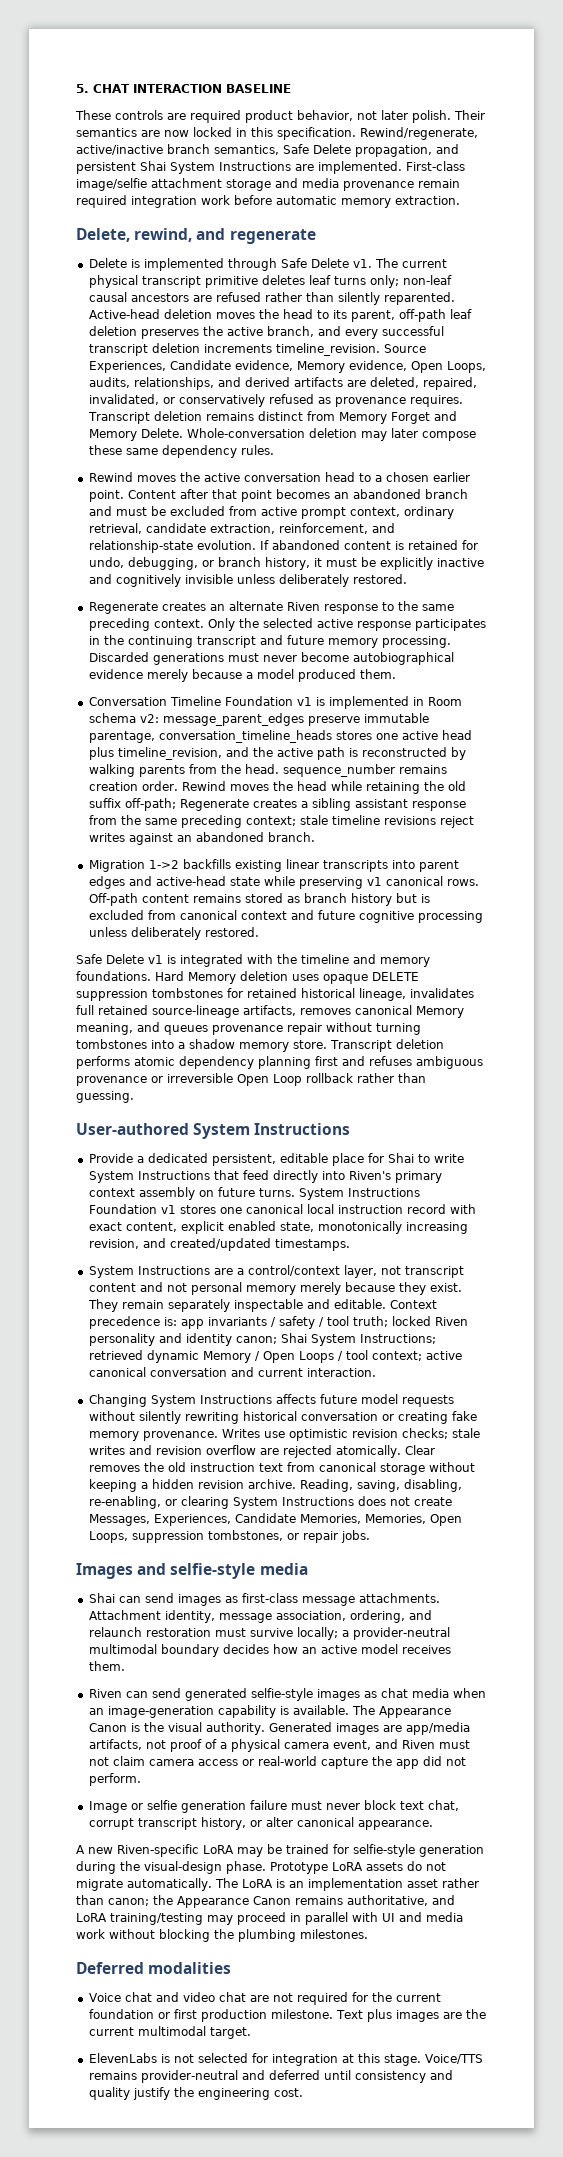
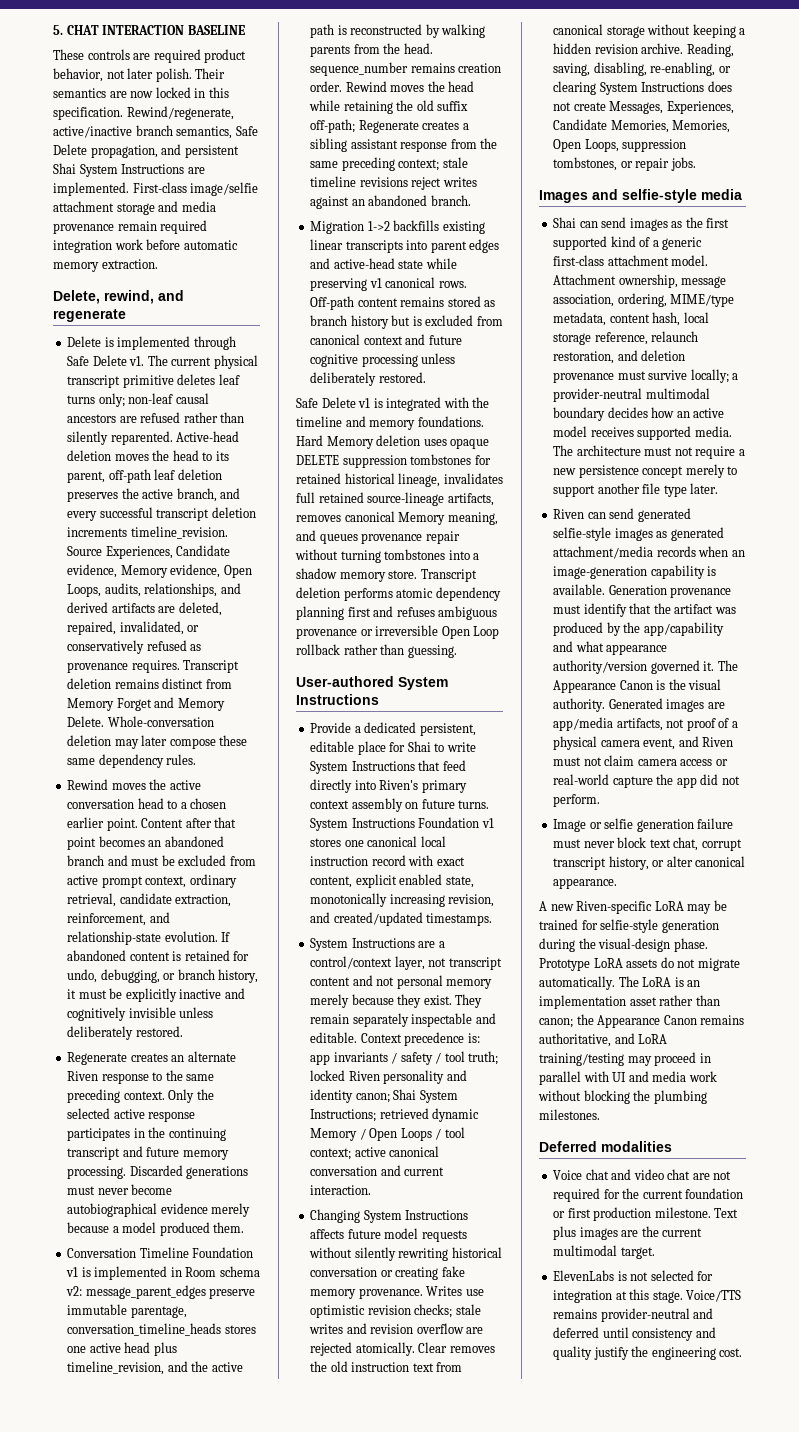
[241,1593,440,1606] [88,1610,432,1623] [88,1627,211,1637] first-class message attachments. Attachment identity, message association, ordering, and relaunch restoration -> [685,217,730,228] [553,236,703,250] [553,255,709,266] [553,274,727,288] [553,293,735,307] [553,312,709,326] [553,331,699,345] [553,350,686,364] [553,372,615,383] the first supported kind of a generic first-class attachment model. Attachment ownership, message association, ordering, MIME/type metadata, content hash, local storage reference, relaunch restoration, and deletion provenance
[88,1661,125,1671] them. -> [637,426,732,440] [553,445,745,459] [553,464,738,478] [553,483,719,497] supported media. The architecture must not require a new persistence concept merely to support another file type later.
[380,1688,449,1698] chat media -> [670,527,724,541] [553,546,696,559] generated attachment/media records
(349, 1710) none -> [608,585,732,598] [553,603,736,617] [553,622,724,636] [553,641,668,655] [553,660,715,674] Generation provenance must identify that the artifact was produced by the app/capability and what appearance authority/version governed it.

